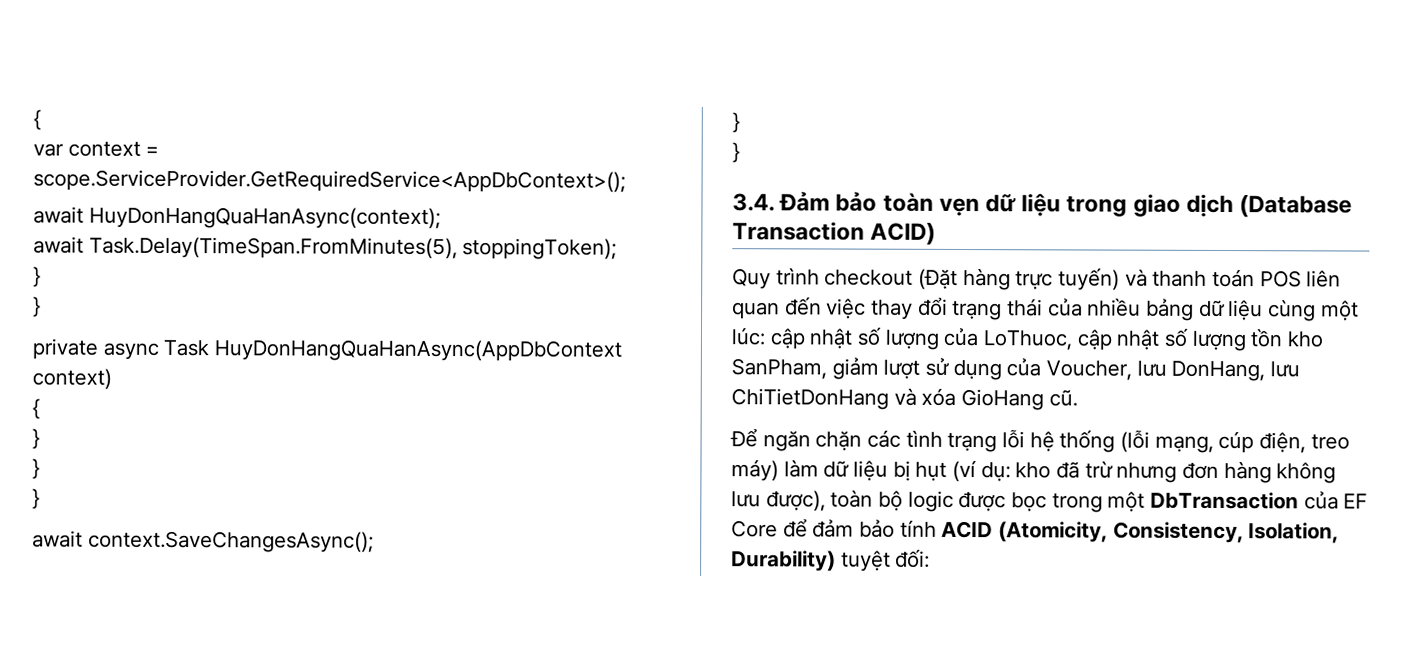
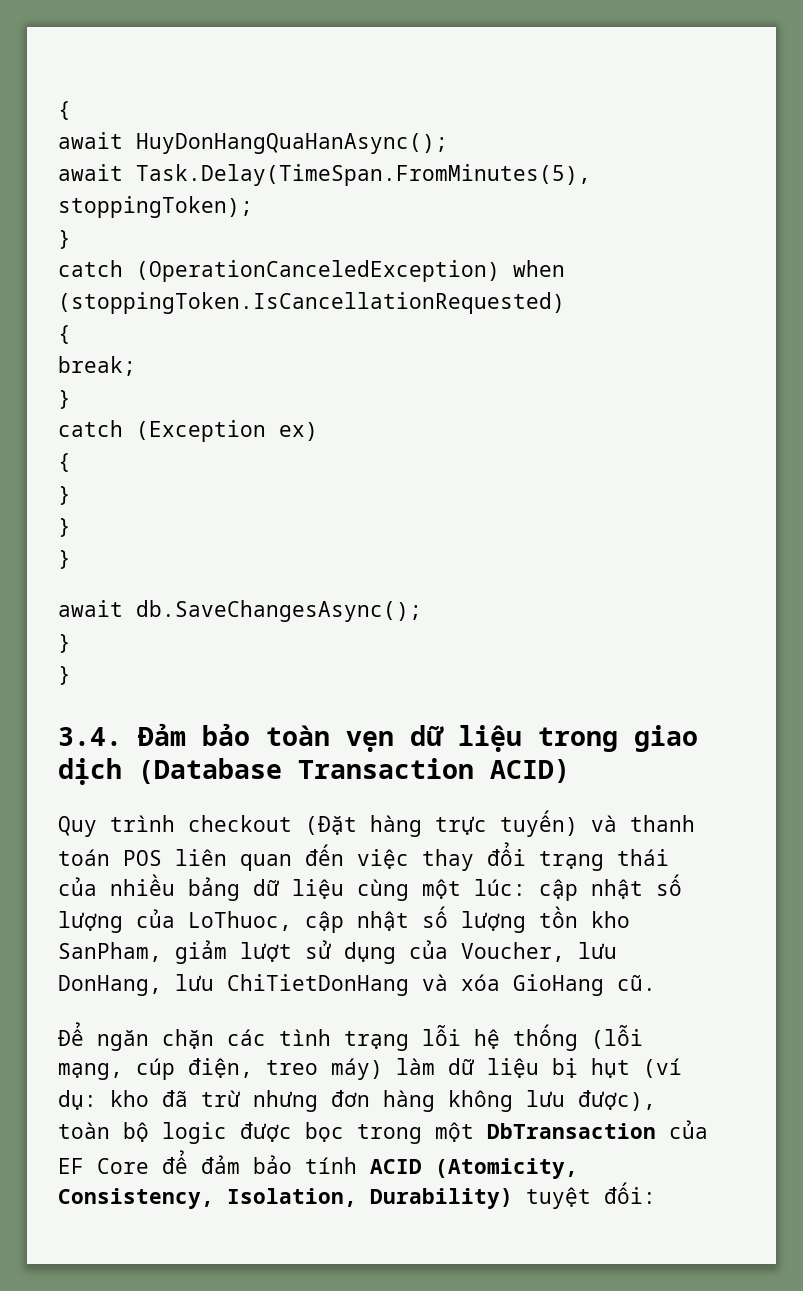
[33,109,41,131] [33,141,160,157] [33,169,626,193] [33,206,441,229] { // var context = scope.ServiceProvider.GetRequiredService<AppDbContext>(); // await HuyDonHangQuaHanAsync(context); -> [58,101,71,120] [58,132,448,154] { // await HuyDonHangQuaHanAsync();
[33,296,41,318] [32,338,623,362] [32,368,112,390] } // private async Task HuyDonHangQuaHanAsync(AppDbContext context) -> [58,260,565,282] [58,292,565,314] [58,325,71,344] [58,356,136,376] [58,390,71,409] [58,420,318,442] catch (OperationCanceledException) when (stoppingToken.IsCancellationRequested) // { // break; // } // catch (Exception ex)
[87,530,374,553] context.SaveChangesAsync(); -> [136,600,422,622] db.SaveChangesAsync();

